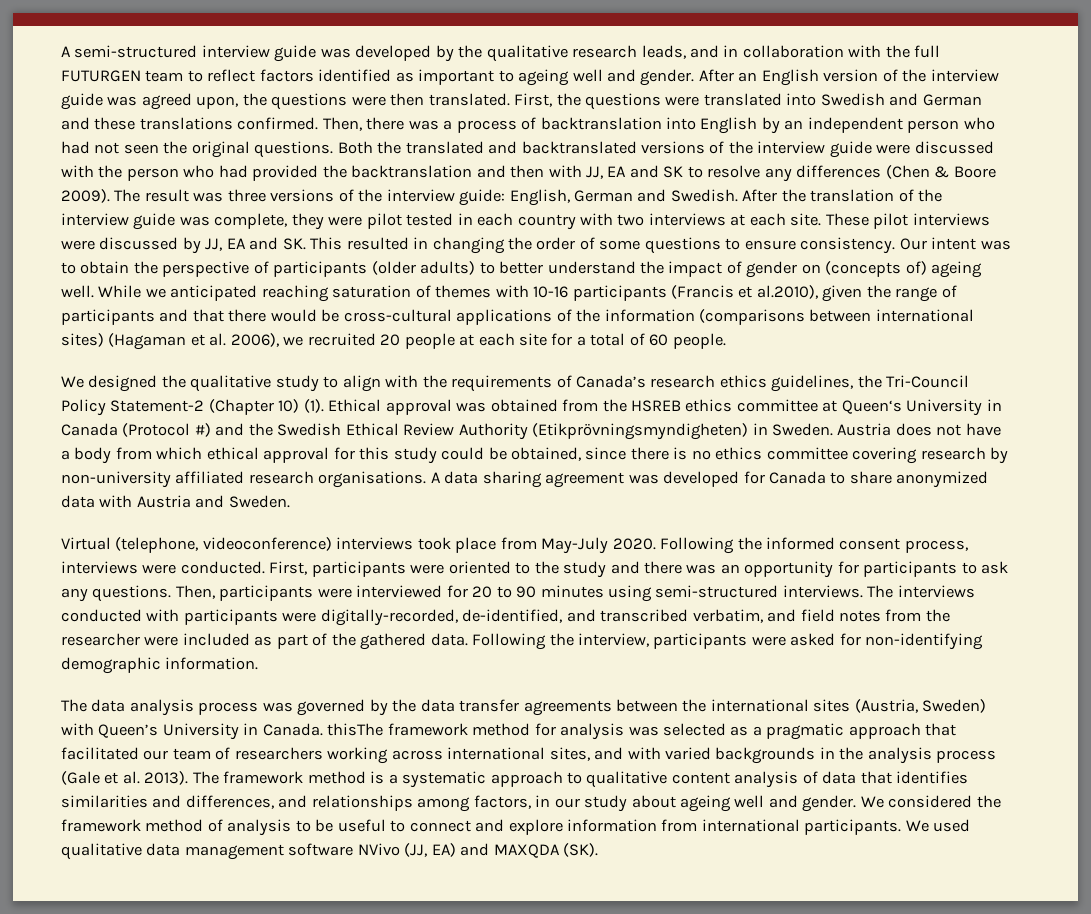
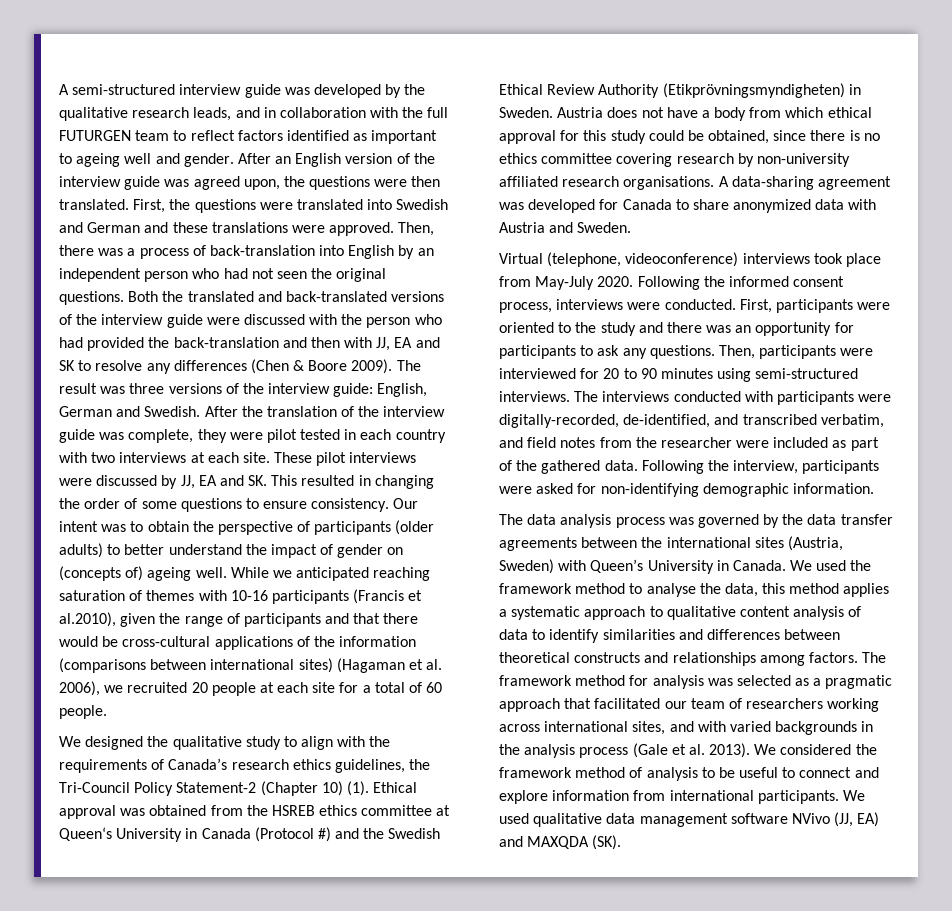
[237,117,319,130] confirmed. -> [291,222,395,236] were approved.
[540,117,662,130] backtranslation -> [209,245,315,256] back-translation
[521,141,637,154] backtranslated -> [285,291,387,302] back-translated
[351,165,473,178] backtranslation -> [173,337,279,348] back-translation
[444,471,542,488] data sharing -> [731,176,814,190] data-sharing
[327,723,384,736] thisThe -> [790,560,872,571] [499,583,890,597] [499,606,862,620] [499,629,841,643] [499,652,887,666] We used the framework method to analyse the data, this method applies a systematic approach to qualitative content analysis of data to identify similarities and differences between theoretical constructs and relationships among factors. The
[192,771,969,788] [61,795,857,812] The framework method is a systematic approach to qualitative content analysis of data that identifies similarities and differences, and relationships among factors, in our study about ageing well and gender. -> (751, 750) none

